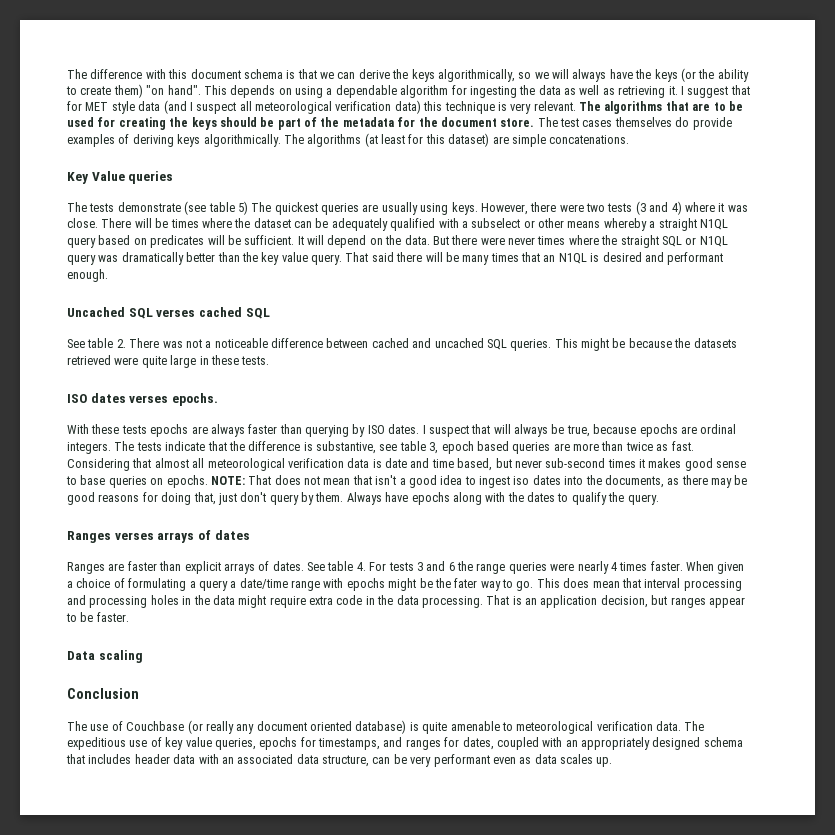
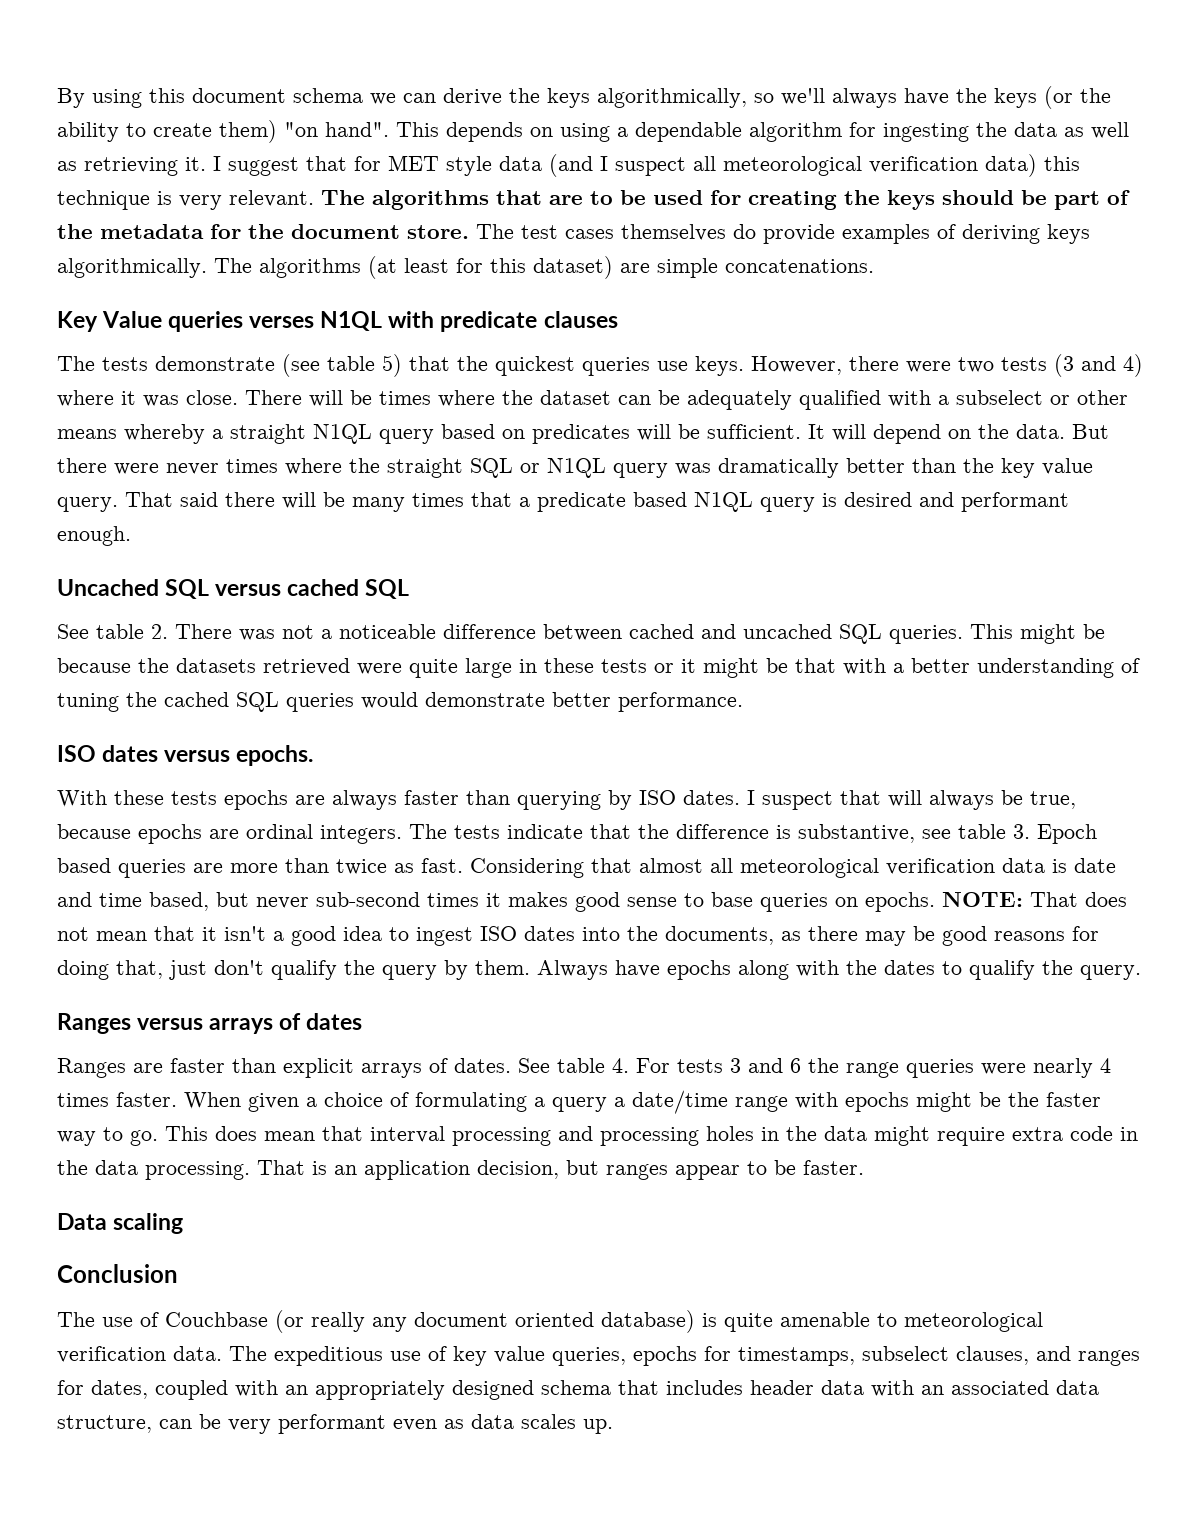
[67,69,166,79] The difference with -> [57,88,142,108] By using
[286,69,317,79] is that -> (363, 95) none
[534,69,569,79] we will -> [781,88,825,105] we'll
(174, 177) none -> [249,311,618,332] verses N1QL with predicate clauses
[251,202,449,215] The quickest queries are usually using -> [409,356,688,376] that the quickest queries use
[543,253,587,264] an N1QL -> [519,492,815,512] a predicate based N1QL query
[156,309,196,317] verses -> [215,584,282,596] versus
[241,356,270,365] [67,393,169,403] tests. // ISO dates verses -> [601,658,1140,678] [57,692,743,712] [57,745,231,762] tests or it might be that with a better understanding of tuning the cached SQL queries would demonstrate better performance. // ISO dates versus
[429,441,474,454] 3, epoch -> [1013,824,1097,844] 3. Epoch
(372, 480) none -> [202,927,217,941] it
[513,476,530,485] iso -> [480,926,517,941] ISO
(267, 497) none -> [271,960,375,980] qualify the
[114,532,154,540] verses -> [137,1018,204,1030] versus
[454,578,478,588] fater -> [1046,1092,1101,1107] faster
(380, 744) none -> [862,1346,1029,1365] subselect clauses,

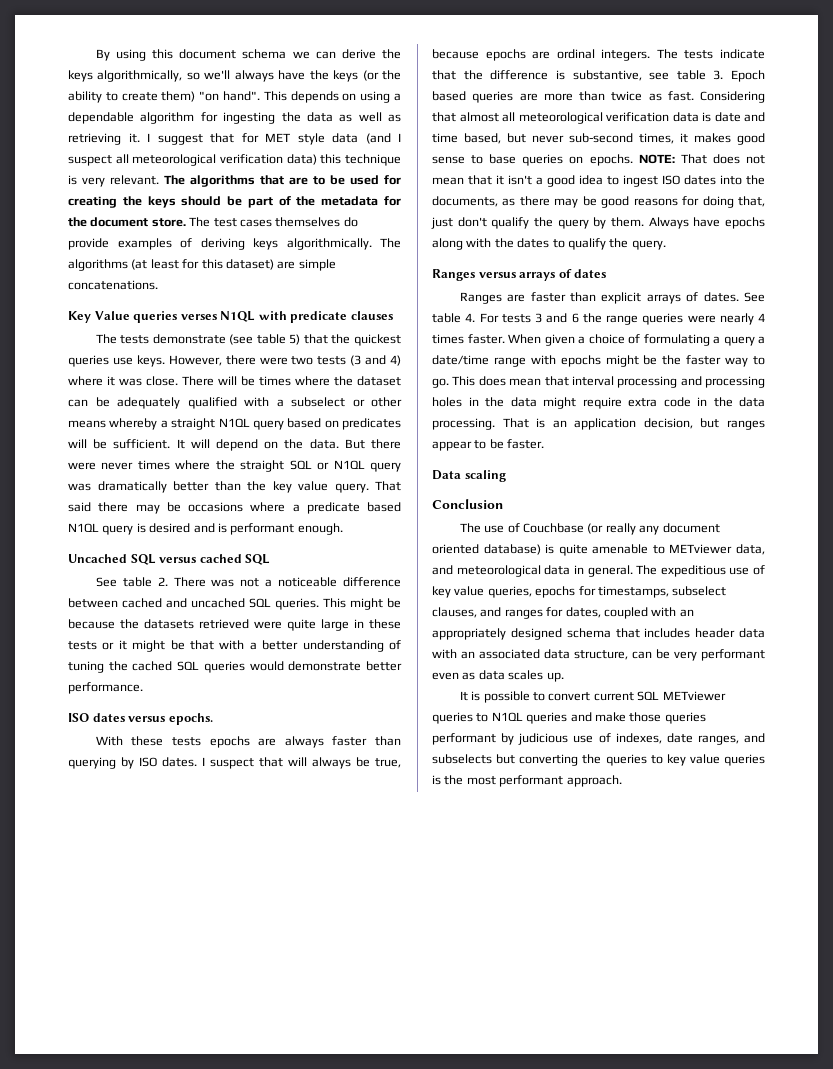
[282,492,512,512] will be many times that -> [135,502,286,514] may be occasions where
(954, 499) none -> [217,523,227,533] is
[427,893,479,907] times -> [639,133,674,144] times,
[904,1312,1043,1332] [57,1346,222,1363] meteorological verification data. -> [669,544,765,555] [432,565,633,577] METviewer data, and meteorological data in general.
(613, 1426) none -> [459,691,726,703] [432,712,706,724] [432,733,765,745] [432,754,765,766] [432,775,622,787] // It is possible to convert current SQL METviewer queries to N1QL queries and make those queries performant by judicious use of indexes, date ranges, and subselects but converting the queries to key value queries is the most performant approach.

